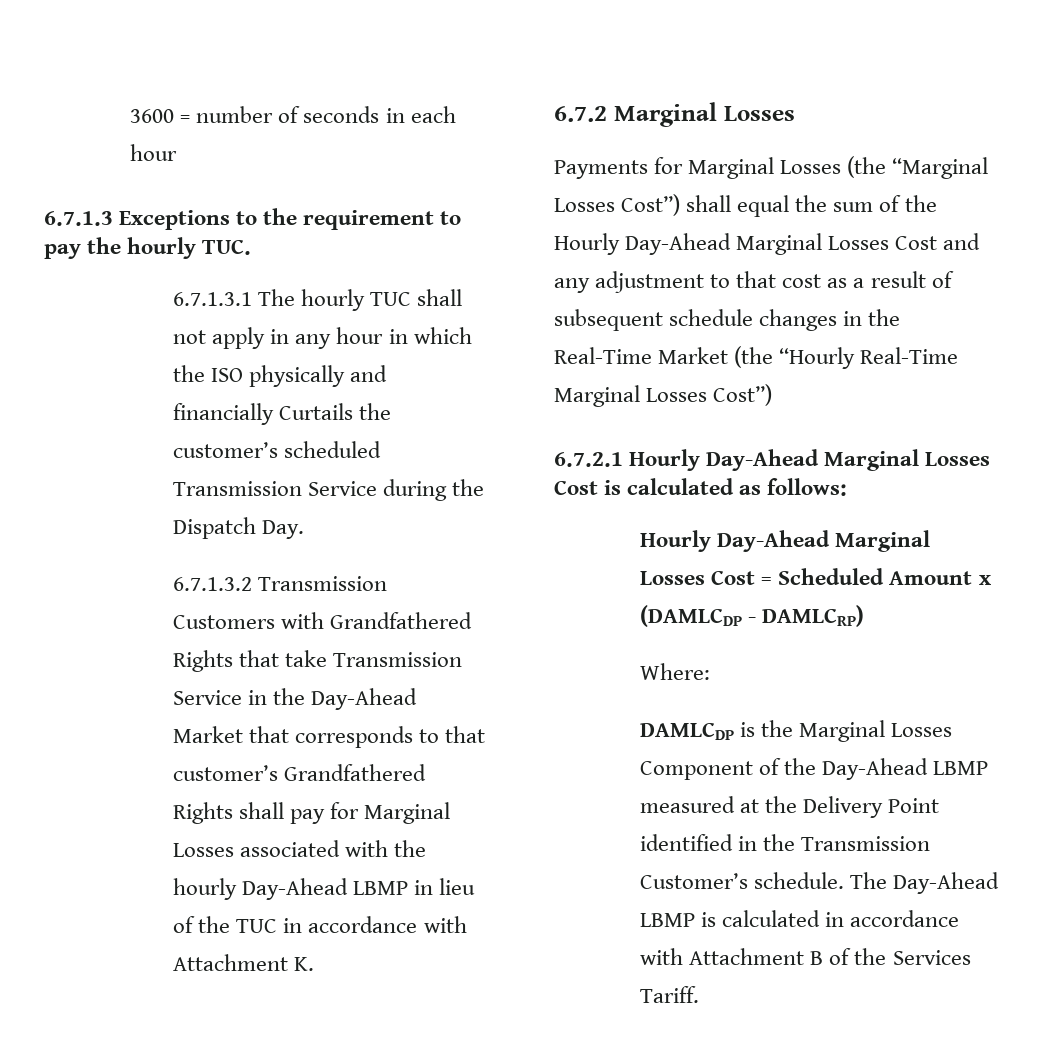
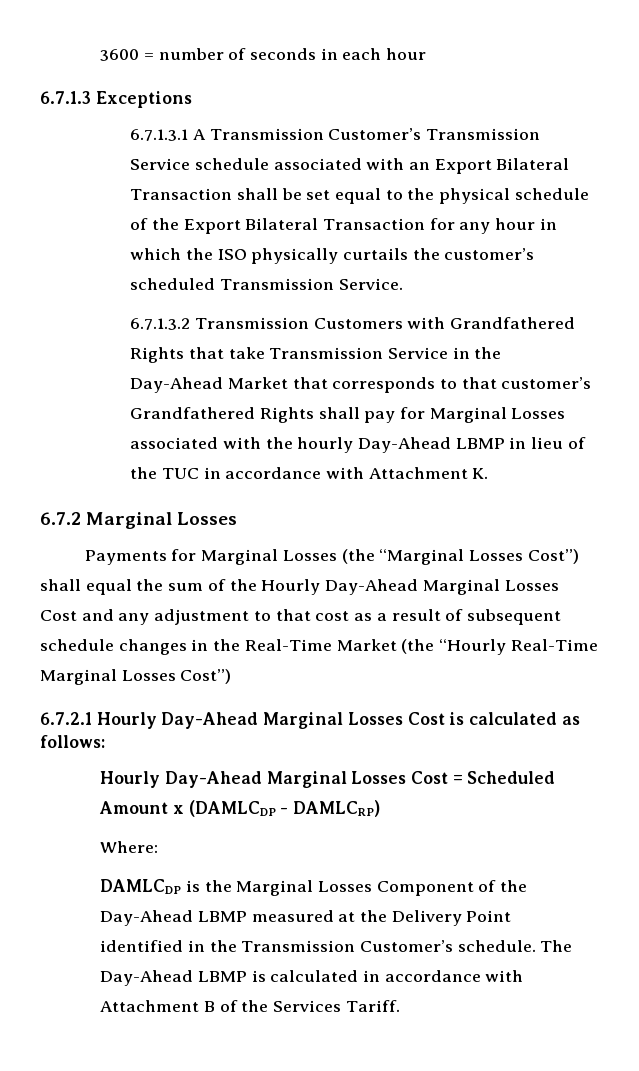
[236,208,462,230] [44,237,252,259] [173,289,463,311] [173,327,290,349] to the requirement to pay the hourly TUC. // 6.7.1.3.1 The hourly TUC shall not apply in -> [130,128,540,141] [130,158,570,174] [130,188,589,204] [130,218,455,234] // 6.7.1.3.1 A Transmission Customer’s Transmission Service schedule associated with an Export Bilateral Transaction shall be set equal to the physical schedule of the Export Bilateral Transaction for
[350,365,388,382] [173,403,354,425] and financially Curtails -> [342,248,408,260] curtails
[308,479,485,501] [173,517,305,539] Service during the Dispatch Day. -> [338,278,403,290] Service.

